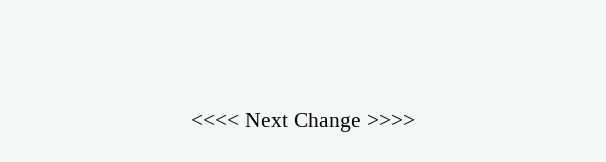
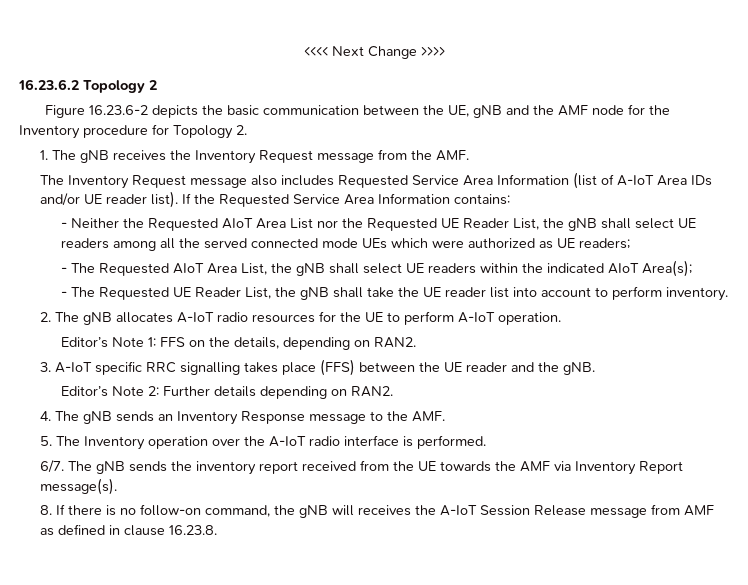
(415, 120) none -> [18,79,157,93] [45,104,671,118] [19,124,247,139] [39,149,469,164] [39,172,712,189] [39,191,510,208] [60,218,696,231] [60,238,630,251] [60,260,692,277] [60,286,728,301] [39,311,561,325] [60,337,416,350] [39,359,595,376] [60,386,393,399] [39,411,445,425] [39,435,486,450] [39,460,683,475] [39,478,117,495] [39,504,714,518] [39,524,217,536] // 16.23.6.2 Topology 2 // Figure 16.23.6-2 depicts the basic communication between the UE, gNB and the AMF node for the Inventory procedure for Topology 2. // 1. The gNB receives the Inventory Request message from the AMF. // The Inventory Request message also includes Requested Service Area Information (list of A-IoT Area IDs and/or UE reader list). If the Requested Service Area Information contains: // - Neither the Requested AIoT Area List nor the Requested UE Reader List, the gNB shall select UE readers among all the served connected mode UEs which were authorized as UE readers; // - The Requested AIoT Area List, the gNB shall select UE readers within the indicated AIoT Area(s); // - The Requested UE Reader List, the gNB shall take the UE reader list into account to perform inventory. // 2. The gNB allocates A-IoT radio resources for the UE to perform A-IoT operation. // Editor’s Note 1: FFS on the details, depending on RAN2. // 3. A-IoT specific RRC signalling takes place (FFS) between the UE reader and the gNB. // Editor’s Note 2: Further details depending on RAN2. // 4. The gNB sends an Inventory Response message to the AMF. // 5. The Inventory operation over the A-IoT radio interface is performed. // 6/7. The gNB sends the inventory report received from the UE towards the AMF via Inventory Report message(s). // 8. If there is no follow-on command, the gNB will receives the A-IoT Session Release message from AMF as defined in clause 16.23.8.

